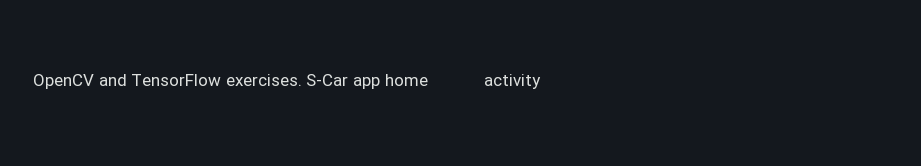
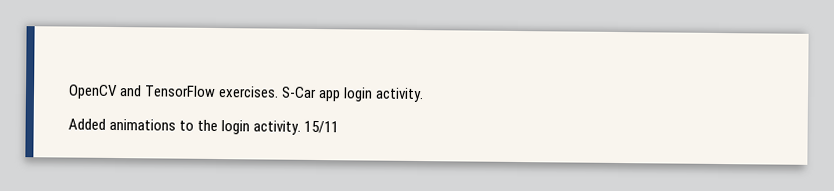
[384,74,541,89] home activity -> [343,87,425,103] [68,118,340,135] login activity. // Added animations to the login activity. 15/11

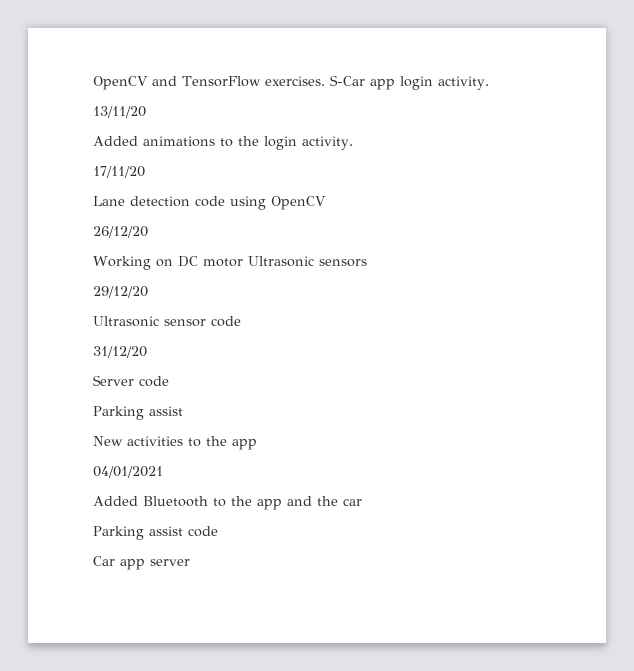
(425, 95) none -> [93,106,146,118] // 13/11/20
[304,120,340,134] 15/11 -> [93,166,145,178] [93,196,326,210] [93,226,148,238] [93,256,367,270] [93,286,148,298] [93,316,241,327] [93,346,147,358] [93,375,169,387] [93,406,183,420] [93,436,257,450] [93,466,163,478] [93,496,362,510] [93,526,218,540] [93,556,190,570] // 17/11/20 // Lane detection code using OpenCV // 26/12/20 // Working on DC motor Ultrasonic sensors // 29/12/20 // Ultrasonic sensor code // 31/12/20 // Server code // Parking assist // New activities to the app // 04/01/2021 // Added Bluetooth to the app and the car // Parking assist code // Car app server

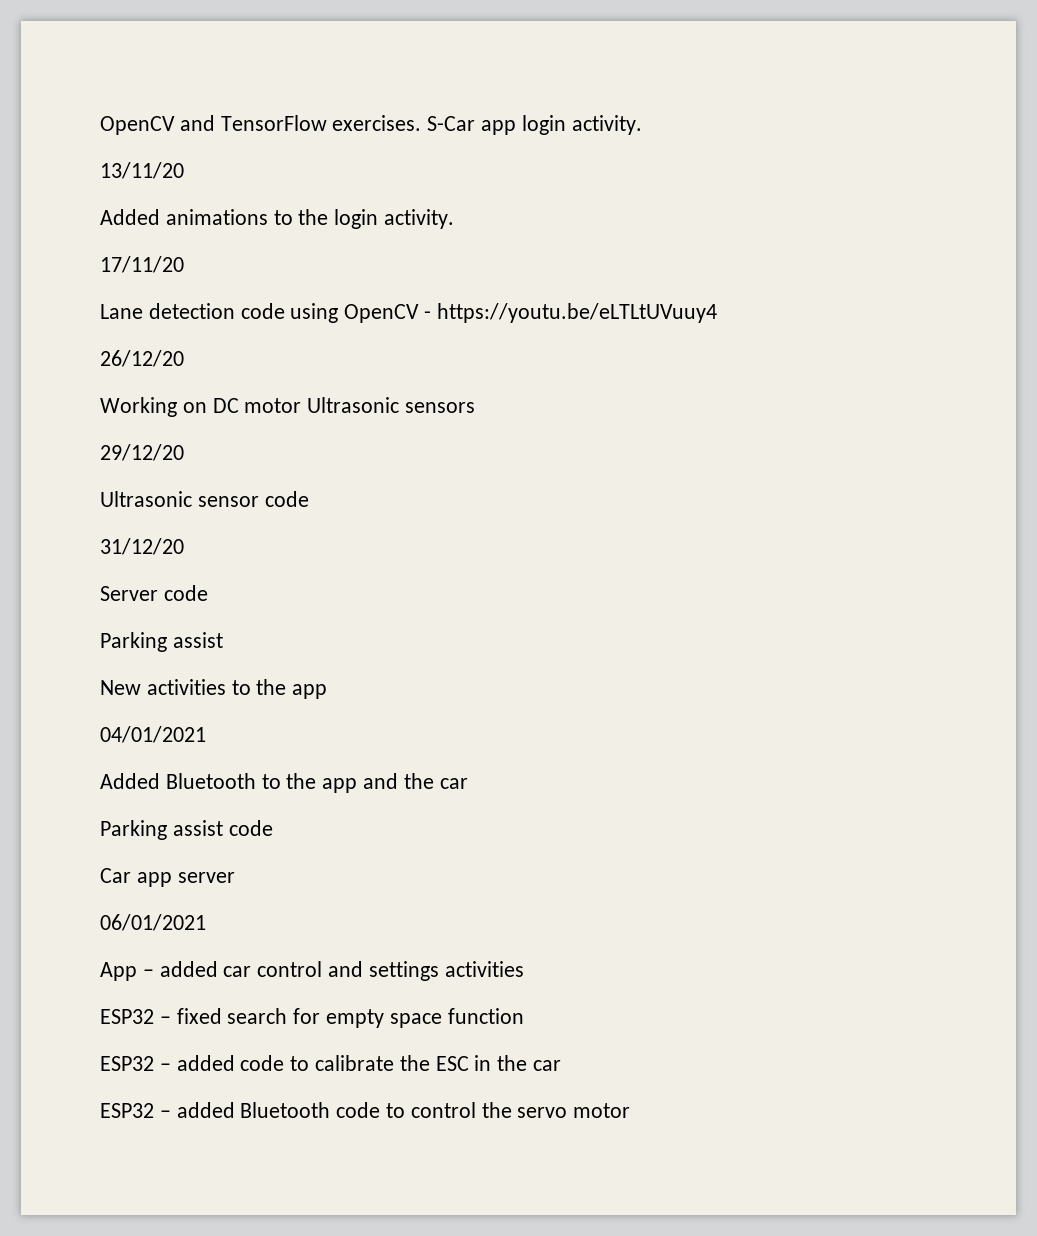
(326, 203) none -> [424,303,717,323] - https://youtu.be/eLTLtUVuuy4
(190, 562) none -> [100,914,206,931] [100,961,524,981] [100,1008,524,1028] [100,1055,562,1071] [100,1102,631,1118] // 06/01/2021 // App – added car control and settings activities // ESP32 – fixed search for empty space function // ESP32 – added code to calibrate the ESC in the car // ESP32 – added Bluetooth code to control the servo motor

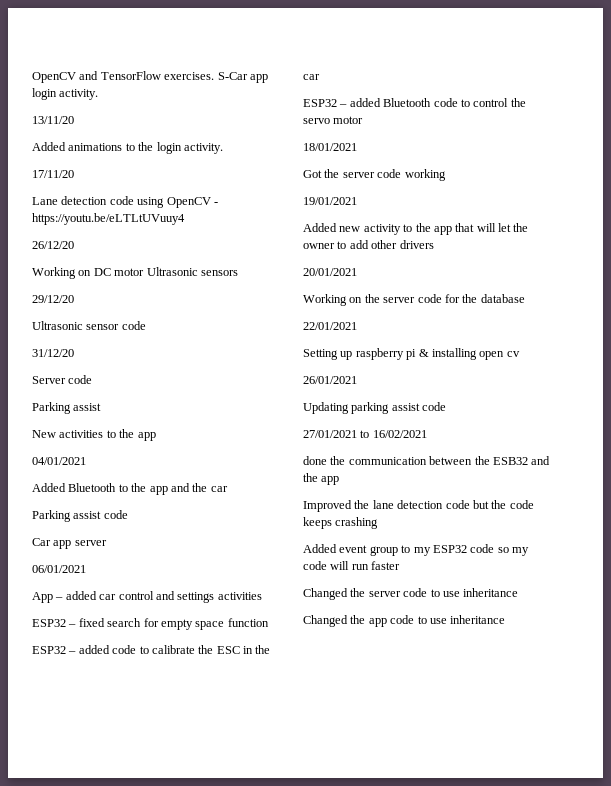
(631, 1110) none -> [303,143,357,151] [303,169,446,181] [303,197,357,205] [303,223,529,235] [303,240,434,249] [303,268,357,276] [303,294,525,306] [303,322,357,330] [303,348,520,360] [303,376,357,384] [303,402,447,414] [303,430,427,438] [303,456,551,465] [303,473,340,485] [303,500,534,512] [303,517,379,529] [303,544,529,556] [303,561,401,570] [303,588,519,600] [303,615,506,627] // 18/01/2021 // Got the server code working // 19/01/2021 // Added new activity to the app that will let the owner to add other drivers // 20/01/2021 // Working on the server code for the database // 22/01/2021 // Setting up raspberry pi & installing open cv // 26/01/2021 // Updating parking assist code // 27/01/2021 to 16/02/2021 // done the communication between the ESB32 and the app // Improved the lane detection code but the code keeps crashing // Added event group to my ESP32 code so my code will run faster // Changed the server code to use inheritance // Changed the app code to use inheritance

